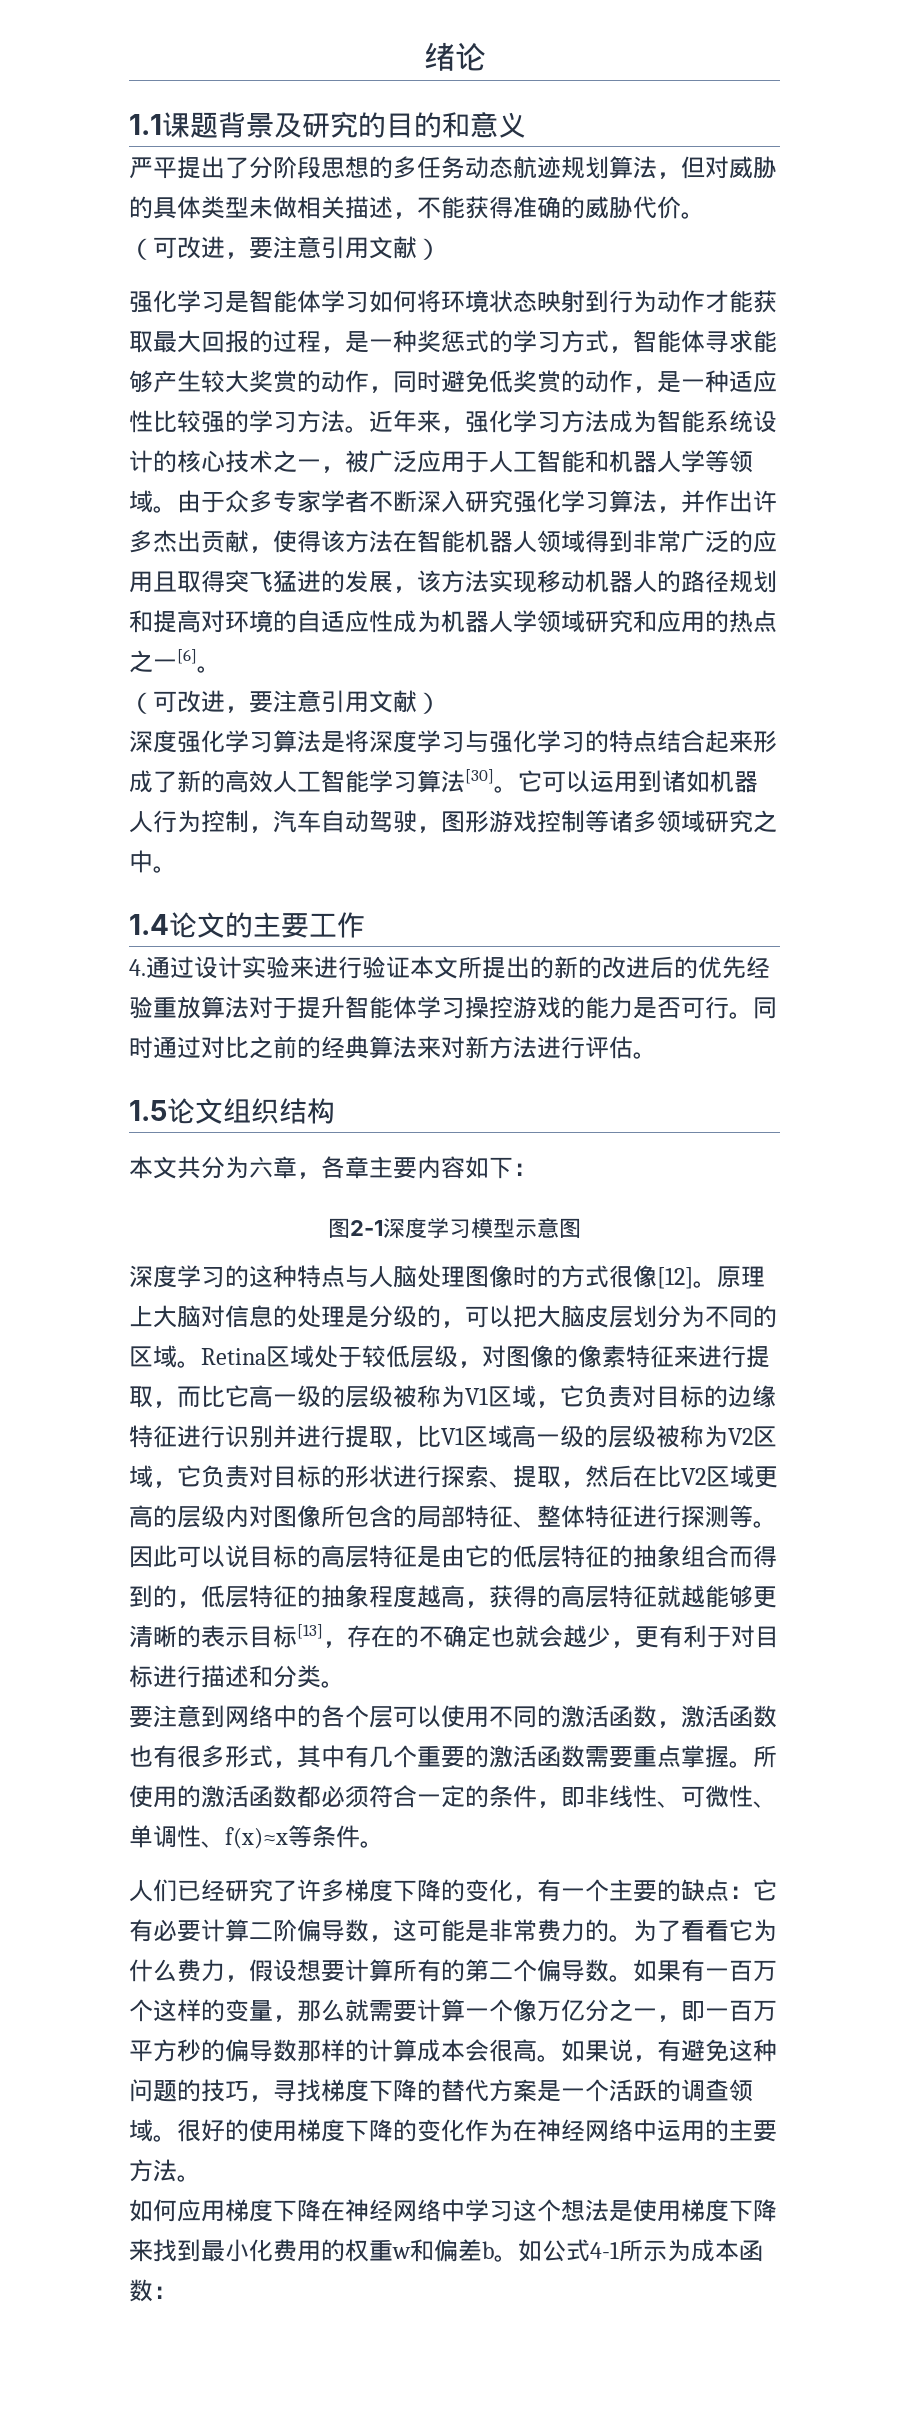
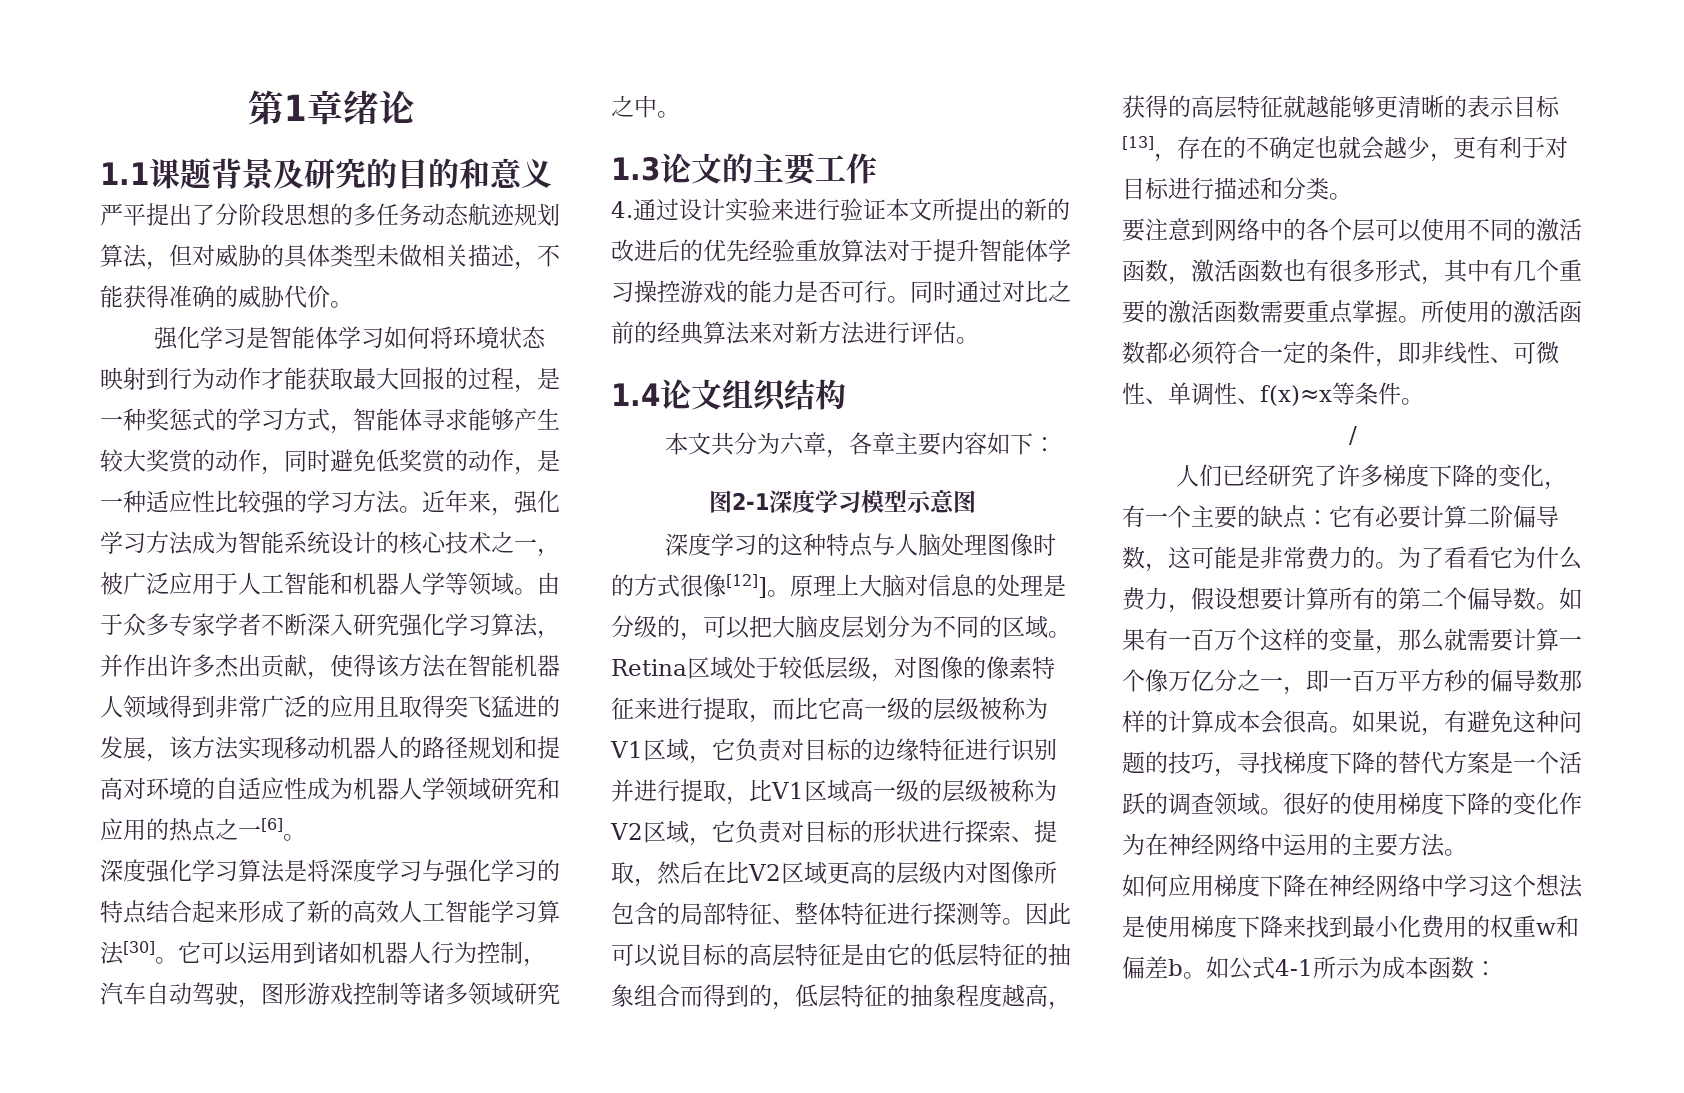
(423, 56) none -> [247,90,343,125] 第1章
[129,236,441,260] // （可改进，要注意引用文献） -> (353, 304) none
[129,690,441,714] // （可改进，要注意引用文献） -> (306, 837) none
[129,914,169,935] 1.4 -> [611,156,660,181] 1.3
[129,1100,167,1121] 1.5 -> [611,383,660,406] 1.4
[657,1267,693,1289] [12] -> [726,574,767,598] [12]]
(384, 1844) none -> [1349,426,1357,445] // /

